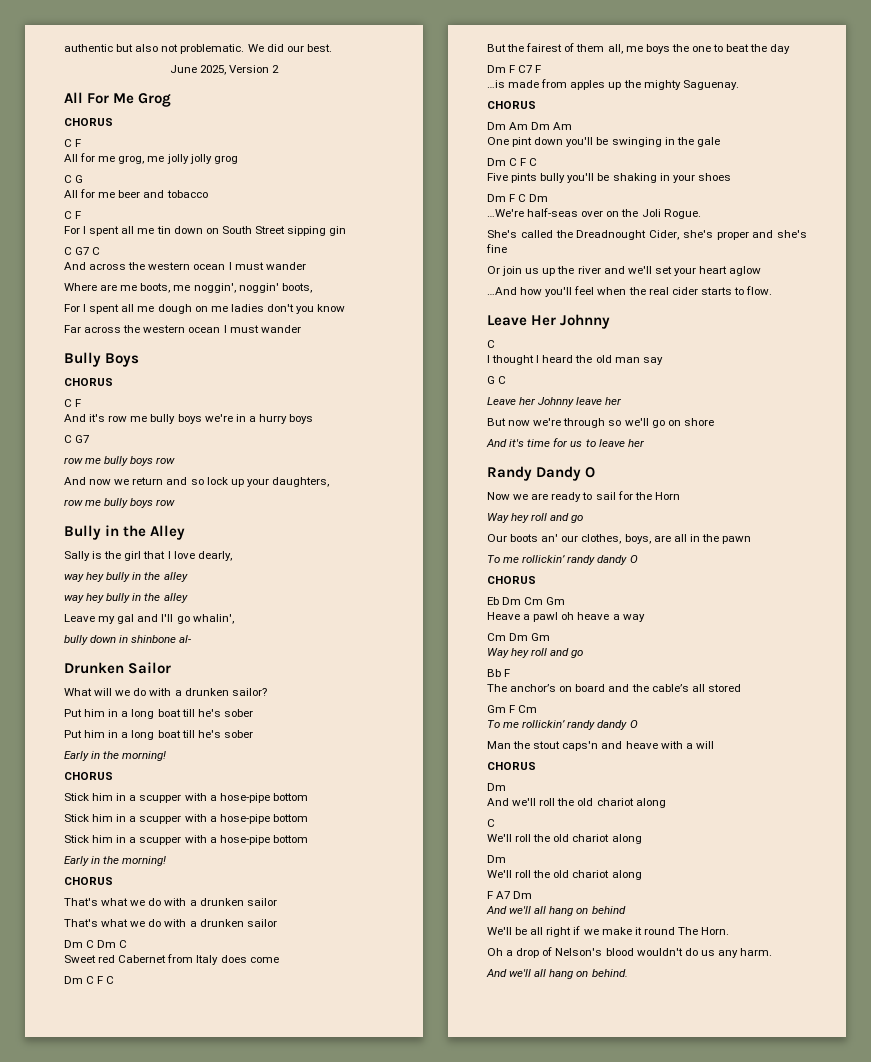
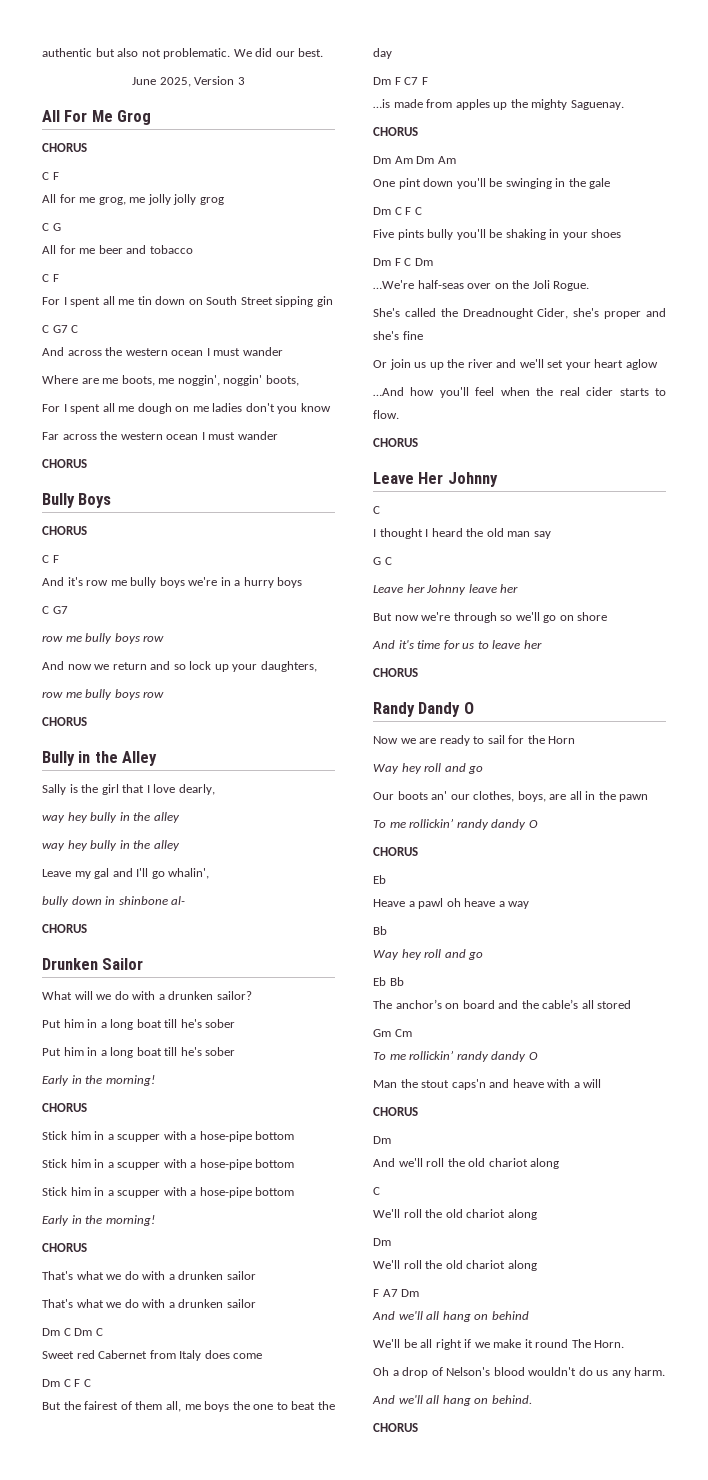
[272,65,280,73] 2 -> [237,77,245,85] 3
(301, 329) none -> [42,459,87,468] // CHORUS
(176, 502) none -> [42,717,87,726] // CHORUS
(192, 639) none -> [42,924,87,933] // CHORUS
(773, 290) none -> [373,438,418,447] // CHORUS
(645, 443) none -> [373,668,418,677] // CHORUS
[502,597,566,605] Dm Cm Gm -> (386, 879) none
[487,633,551,641] [487,648,584,658] [487,669,511,677] Cm Dm Gm // Way hey roll and go // Bb F -> [373,926,387,935] [373,949,484,960] [373,977,404,986] Bb // Way hey roll and go // Eb Bb
[509,705,516,713] F -> (391, 1033) none
(628, 973) none -> [373,1423,418,1432] // CHORUS

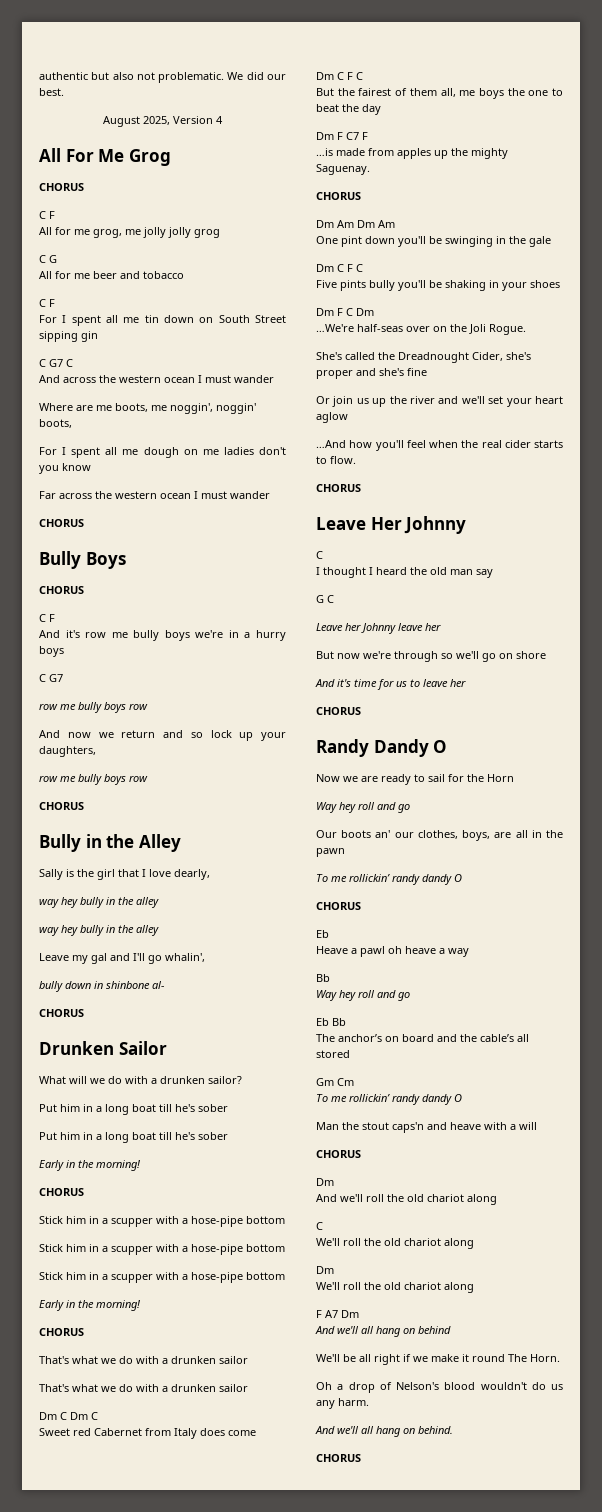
[132,77,157,85] June -> [103,116,140,127] August
[237,77,245,85] 3 -> [216,116,223,124] 4

